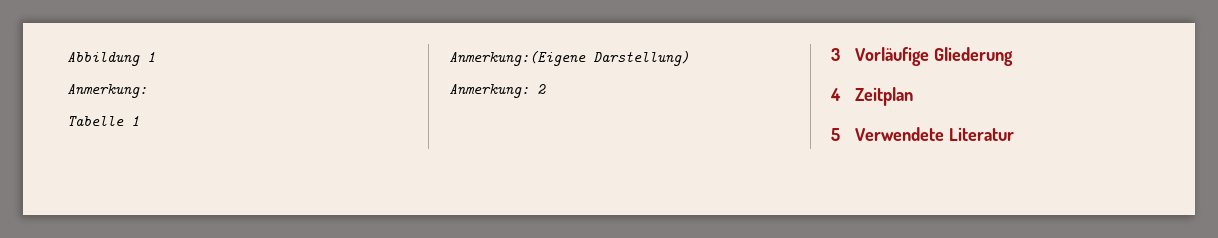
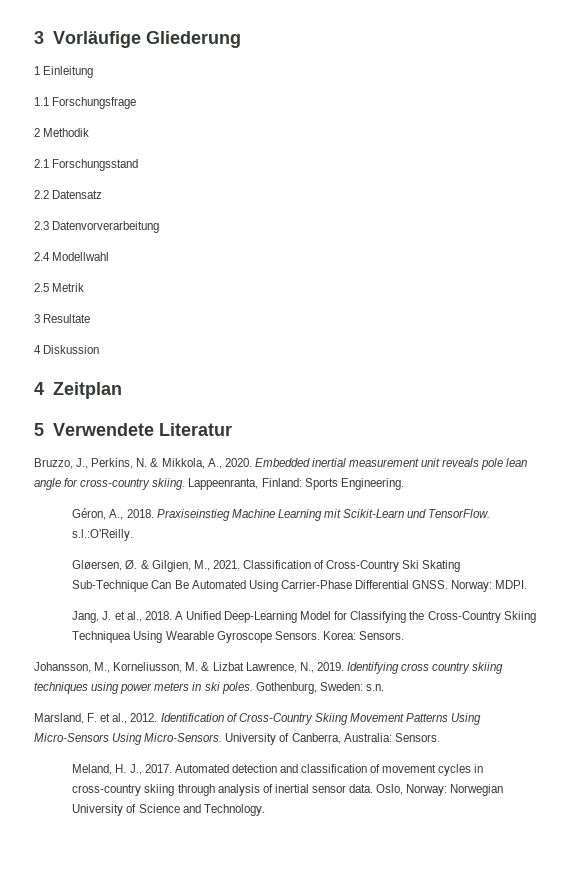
[67,52,155,66] [67,84,147,98] [67,116,139,126] [449,50,689,66] [449,84,546,98] [831,47,1013,66] Abbildung 1 // Anmerkung: // Tabelle 1 // Anmerkung:(Eigene Darstellung) // Anmerkung: 2 // 3 Vorläufige Gliederung -> [34,31,242,48] [34,66,94,78] [34,97,137,109] [34,128,90,137] [34,159,139,171] [34,190,103,199] [34,221,160,233] [34,252,110,261] [34,283,85,292] [34,314,91,323] [34,345,100,354] 3 Vorläufige Gliederung // 1 Einleitung // 1.1 Forschungsfrage // 2 Methodik // 2.1 Forschungsstand // 2.2 Datensatz // 2.3 Datenvorverarbeitung // 2.4 Modellwahl // 2.5 Metrik // 3 Resultate // 4 Diskussion
(1014, 134) none -> [34,458,528,470] [34,478,404,490] [72,508,491,521] [72,529,134,541] [72,560,461,572] [72,580,528,592] [72,611,536,623] [72,631,404,643] [34,662,504,674] [34,682,384,694] [34,713,482,725] [34,733,440,745] [72,764,484,776] [72,784,504,796] [72,804,265,816] // Bruzzo, J., Perkins, N. & Mikkola, A., 2020. Embedded inertial measurement unit reveals pole lean angle for cross-country skiing. Lappeenranta, Finland: Sports Engineering. // Géron, A., 2018. Praxiseinstieg Machine Learning mit Scikit-Learn und TensorFlow. s.l.:O'Reilly. // Gløersen, Ø. & Gilgien, M., 2021. Classification of Cross-Country Ski Skating Sub-Technique Can Be Automated Using Carrier-Phase Differential GNSS. Norway: MDPI. // Jang, J. et al., 2018. A Unified Deep-Learning Model for Classifying the Cross-Country Skiing Techniquea Using Wearable Gyroscope Sensors. Korea: Sensors. // Johansson, M., Korneliusson, M. & Lizbat Lawrence, N., 2019. Identifying cross country skiing techniques using power meters in ski poles. Gothenburg, Sweden: s.n. // Marsland, F. et al., 2012. Identification of Cross-Country Skiing Movement Patterns Using Micro-Sensors Using Micro-Sensors. University of Canberra, Australia: Sensors. // Meland, H. J., 2017. Automated detection and classification of movement cycles in cross-country skiing through analysis of inertial sensor data. Oslo, Norway: Norwegian University of Science and Technology.

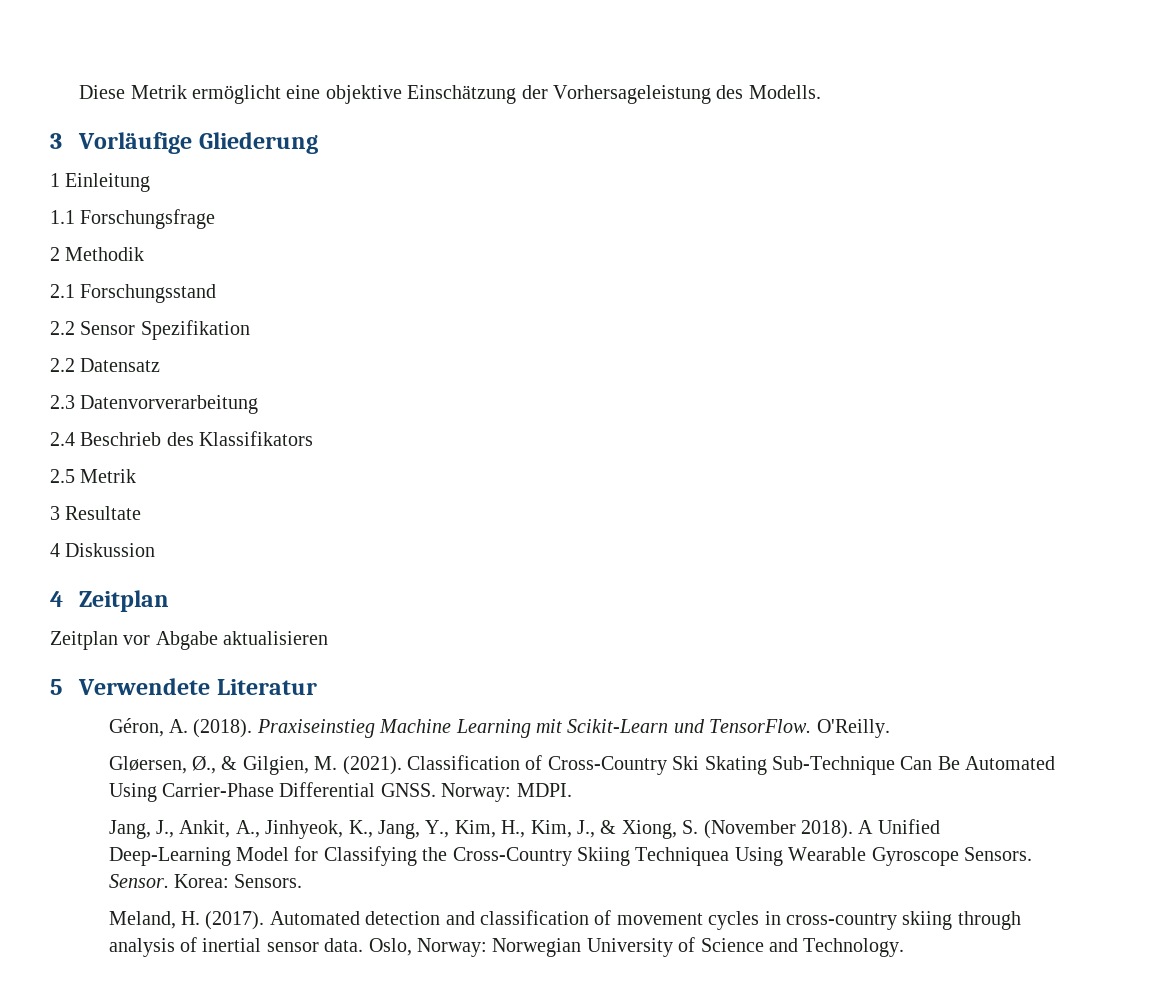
(34, 37) none -> [79,85,821,104] Diese Metrik ermöglicht eine objektive Einschätzung der Vorhersageleistung des Modells. //
(139, 165) none -> [50,320,250,340] // 2.2 Sensor Spezifikation
[52,252,110,261] Modellwahl -> [80,431,314,446] Beschrieb des Klassifikators
(123, 390) none -> [50,631,329,650] // Zeitplan vor Abgabe aktualisieren
[34,458,528,470] [34,478,404,490] // Bruzzo, J., Perkins, N. & Mikkola, A., 2020. Embedded inertial measurement unit reveals pole lean angle for cross-country skiing. Lappeenranta, Finland: Sports Engineering. -> (317, 687) none
[109,509,154,520] A., 2018. -> [168,719,253,738] A. (2018).
[72,529,134,541] s.l.:O'Reilly. -> [816,719,890,738] O'Reilly.
[125,560,138,569] Ø. -> [191,756,216,774] Ø.,
[193,560,240,571] M., 2021. -> [314,756,402,775] M. (2021).
[102,611,172,622] J. et al., 2018. -> [155,820,853,839] J., Ankit, A., Jinhyeok, K., Jang, Y., Kim, H., Kim, J., & Xiong, S. (November 2018).
(320, 635) none -> [108,874,169,888] Sensor.
[34,662,504,674] [34,682,384,694] [34,713,482,725] [34,733,440,745] // Johansson, M., Korneliusson, M. & Lizbat Lawrence, N., 2019. Identifying cross country skiing techniques using power meters in ski poles. Gothenburg, Sweden: s.n. // Marsland, F. et al., 2012. Identification of Cross-Country Skiing Movement Patterns Using Micro-Sensors Using Micro-Sensors. University of Canberra, Australia: Sensors. -> (303, 881) none
[129,764,172,775] J., 2017. -> [205,911,265,930] (2017).

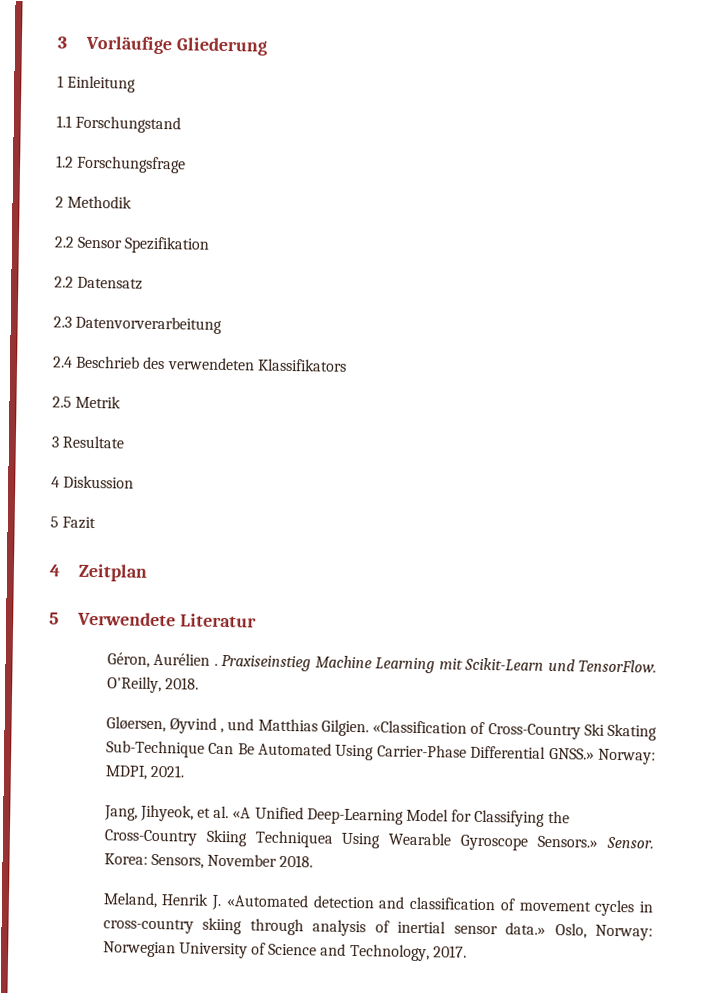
[79,85,821,104] Diese Metrik ermöglicht eine objektive Einschätzung der Vorhersageleistung des Modells. // -> (57, 42) none
(75, 217) none -> [75,115,182,134] [56,155,74,168] Forschungstand // 1.2
[50,284,217,303] // 2.1 Forschungsstand -> (133, 202) none
(194, 439) none -> [166,357,255,371] verwendeten
(156, 550) none -> [50,516,97,530] // 5 Fazit
[50,631,329,650] // Zeitplan vor Abgabe aktualisieren -> (149, 572) none
[168,719,253,738] A. (2018). -> [153,652,218,666] Aurélien .
[816,719,890,738] O'Reilly. -> [106,676,199,694] O'Reilly, 2018.
[191,755,520,775] Ø., & Gilgien, M. (2021). Classification -> [168,717,468,737] Øyvind , und Matthias Gilgien. «Classification
[380,783,572,802] [108,820,874,839] GNSS. Norway: MDPI. // Jang, J., Ankit, A., Jinhyeok, K., Jang, Y., Kim, H., Kim, J., & Xiong, S. (November 2018). A -> [548,747,656,765] [104,764,184,780] [103,804,252,822] GNSS.» Norway: MDPI, 2021. // Jang, Jihyeok, et al. «A
[963,847,1032,861] Sensors. -> [537,835,599,848] Sensors.»
[234,874,303,888] [108,911,360,930] Sensors. // Meland, H. (2017). Automated -> [150,853,314,869] [102,892,309,911] Sensors, November 2018. // Meland, Henrik J. «Automated
[324,938,364,952] data. -> [505,922,547,935] data.»
[803,938,905,957] Technology. -> [349,943,467,962] Technology, 2017.

